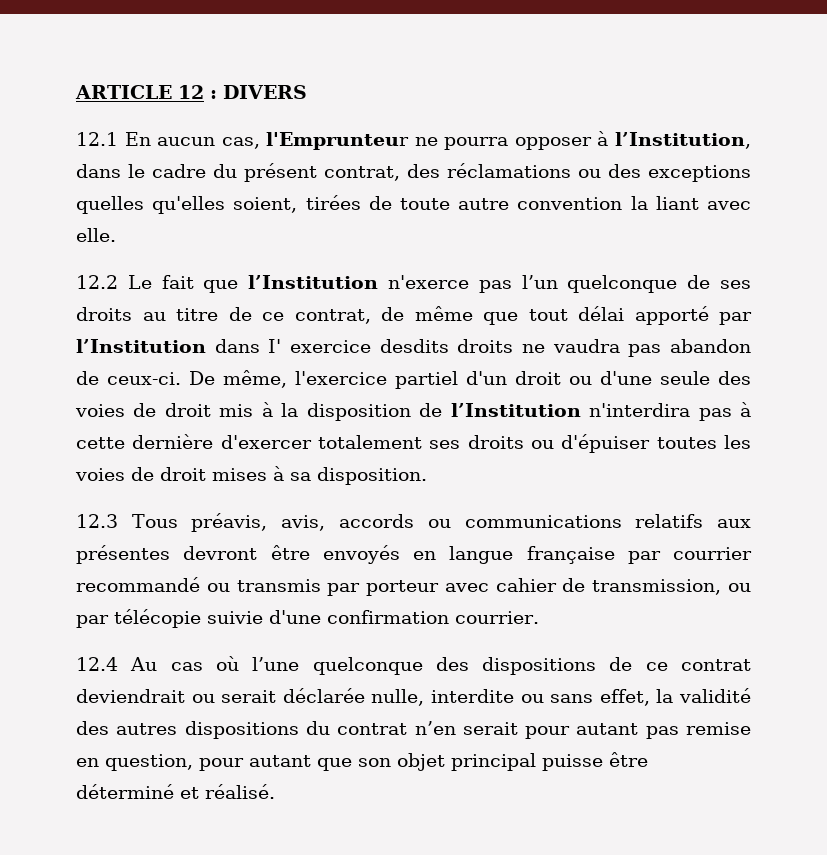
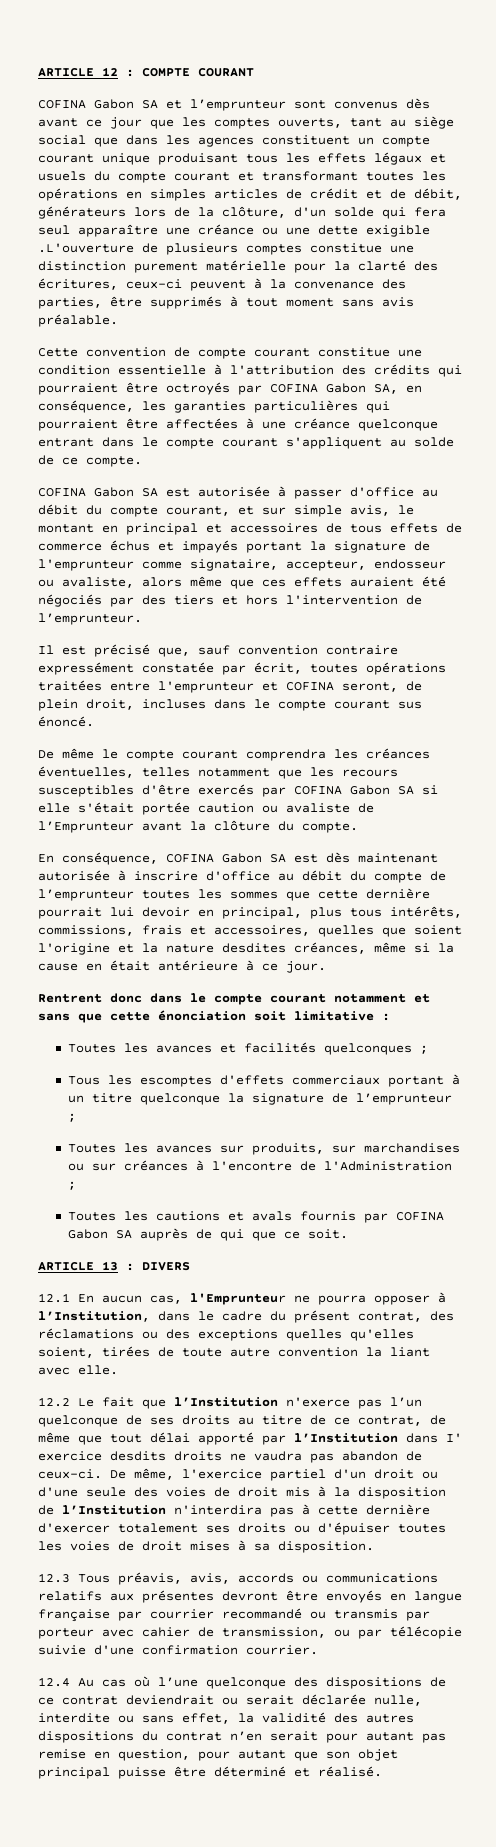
(217, 94) none -> [142,68,254,77] [38,98,430,111] [38,116,454,129] [38,135,430,147] [38,152,446,165] [38,171,446,183] [38,188,462,201] [38,206,446,219] [38,224,430,237] [38,243,414,255] [38,260,438,273] [38,278,406,291] [38,296,414,309] [38,314,118,327] [38,347,422,359] [38,364,462,377] [38,382,422,395] [38,400,390,413] [38,418,438,431] [38,437,454,449] [38,455,142,467] [38,486,438,499] [38,504,414,517] [38,523,462,535] [38,540,430,553] [38,559,446,571] [38,576,446,589] [38,594,422,607] [38,613,142,625] [38,644,398,657] [38,662,446,675] [38,680,422,693] [38,699,422,711] [38,716,94,727] [38,748,430,761] [38,766,398,779] [38,784,438,797] [38,802,374,815] [38,820,358,833] [38,852,438,865] [38,870,446,883] [38,888,430,901] [38,906,462,919] [38,925,462,937] [38,942,454,955] [38,960,326,973] [38,993,430,1005] [38,1010,390,1023] [68,1042,429,1055] [68,1074,461,1087] [68,1093,453,1105] [68,1113,77,1122] [68,1143,461,1155] [68,1160,453,1171] [68,1181,77,1190] [68,1211,445,1223] [68,1228,349,1241] [38,1261,134,1271] COMPTE COURANT // COFINA Gabon SA et l’emprunteur sont convenus dès avant ce jour que les comptes ouverts, tant au siège social que dans les agences constituent un compte courant unique produisant tous les effets légaux et usuels du compte courant et transformant toutes les opérations en simples articles de crédit et de débit, générateurs lors de la clôture, d'un solde qui fera seul apparaître une créance ou une dette exigible .L'ouverture de plusieurs comptes constitue une distinction purement matérielle pour la clarté des écritures, ceux-ci peuvent à la convenance des parties, être supprimés à tout moment sans avis préalable. // Cette convention de compte courant constitue une condition essentielle à l'attribution des crédits qui pourraient être octroyés par COFINA Gabon SA, en conséquence, les garanties particulières qui pourraient être affectées à une créance quelconque entrant dans le compte courant s'appliquent au solde de ce compte. // COFINA Gabon SA est autorisée à passer d'office au débit du compte courant, et sur simple avis, le montant en principal et accessoires de tous effets de commerce échus et impayés portant la signature de l'emprunteur comme signataire, accepteur, endosseur ou avaliste, alors même que ces effets auraient été négociés par des tiers et hors l'intervention de l’emprunteur. // Il est précisé que, sauf convention contraire expressément constatée par écrit, toutes opérations traitées entre l'emprunteur et COFINA seront, de plein droit, incluses dans le compte courant sus énoncé. // De même le compte courant comprendra les créances éventuelles, telles notamment que les recours susceptibles d'être exercés par COFINA Gabon SA si elle s'était portée caution ou avaliste de l’Emprunteur avant la clôture du compte. // En conséquence, COFINA Gabon SA est dès maintenant autorisée à inscrire d'office au débit du compte de l’emprunteur toutes les sommes que cette dernière pourrait lui devoir en principal, plus tous intérêts, commissions, frais et accessoires, quelles que soient l'origine et la nature desdites créances, même si la cause en était antérieure à ce jour. // Rentrent donc dans le compte courant notamment et sans que cette énonciation soit limitative : // Toutes les avances et facilités quelconques ; // Tous les escomptes d'effets commerciaux portant à un titre quelconque la signature de l’emprunteur ; // Toutes les avances sur produits, sur marchandises ou sur créances à l'encontre de l'Administration ; // Toutes les cautions et avals fournis par COFINA Gabon SA auprès de qui que ce soit. // ARTICLE 13 :

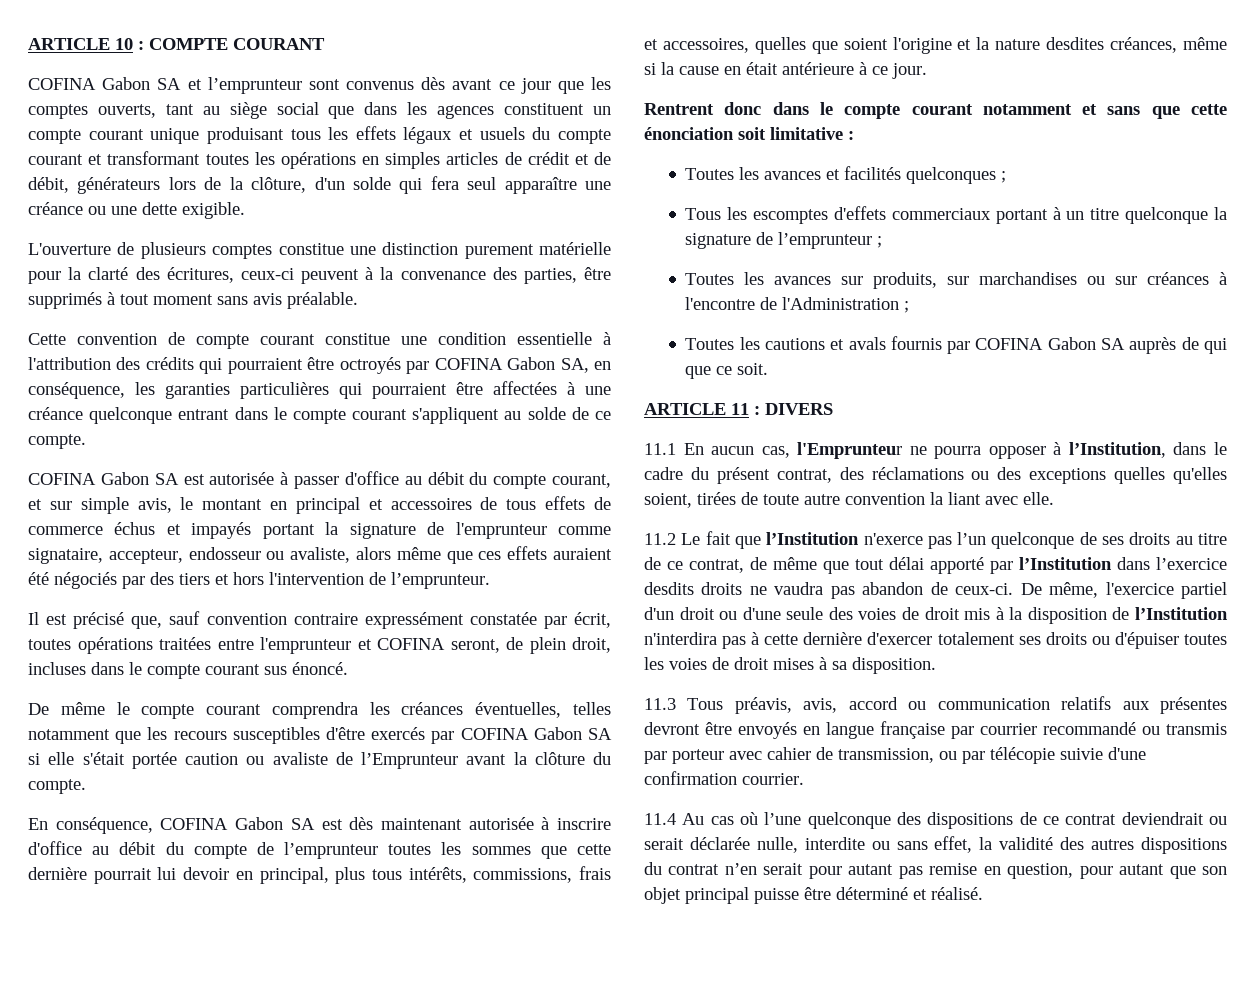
[38,67,118,77] ARTICLE 12 -> [28,38,133,50] ARTICLE 10
[366,225,430,237] [38,243,134,253] exigible .L'ouverture -> [182,202,245,219] [28,243,111,255] exigible. // L'ouverture
[102,1261,118,1271] 13 -> [731,403,749,415] 11
[38,1293,70,1303] 12.1 -> [644,443,676,455] 11.1
[38,1397,70,1407] 12.2 -> [644,533,676,545] 11.2
[446,1433,462,1442] [38,1451,102,1461] I' exercice -> [1156,557,1227,570] l’exercice
[38,1573,70,1583] 12.3 -> [644,698,676,710] 11.3
[238,1573,438,1583] accords ou communications -> [848,697,1050,710] accord ou communication
[38,1677,70,1687] 12.4 -> [644,813,676,825] 11.4

